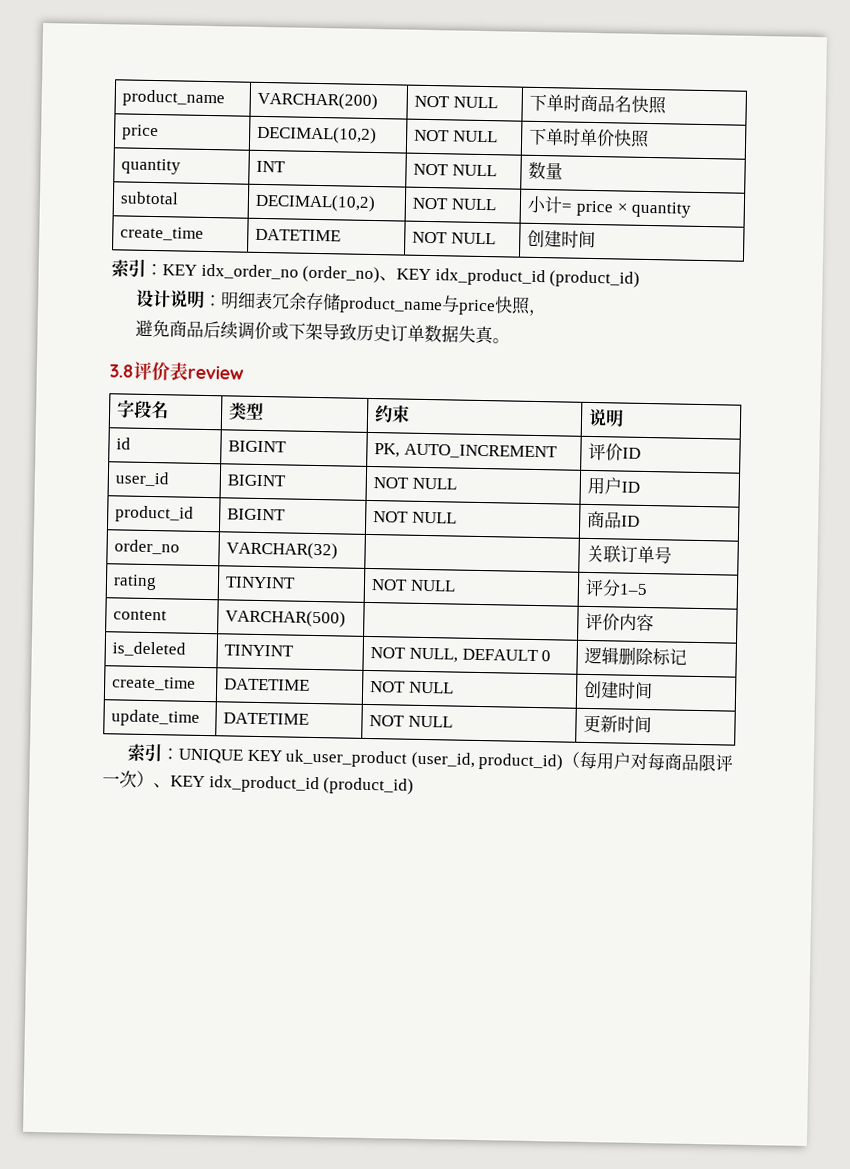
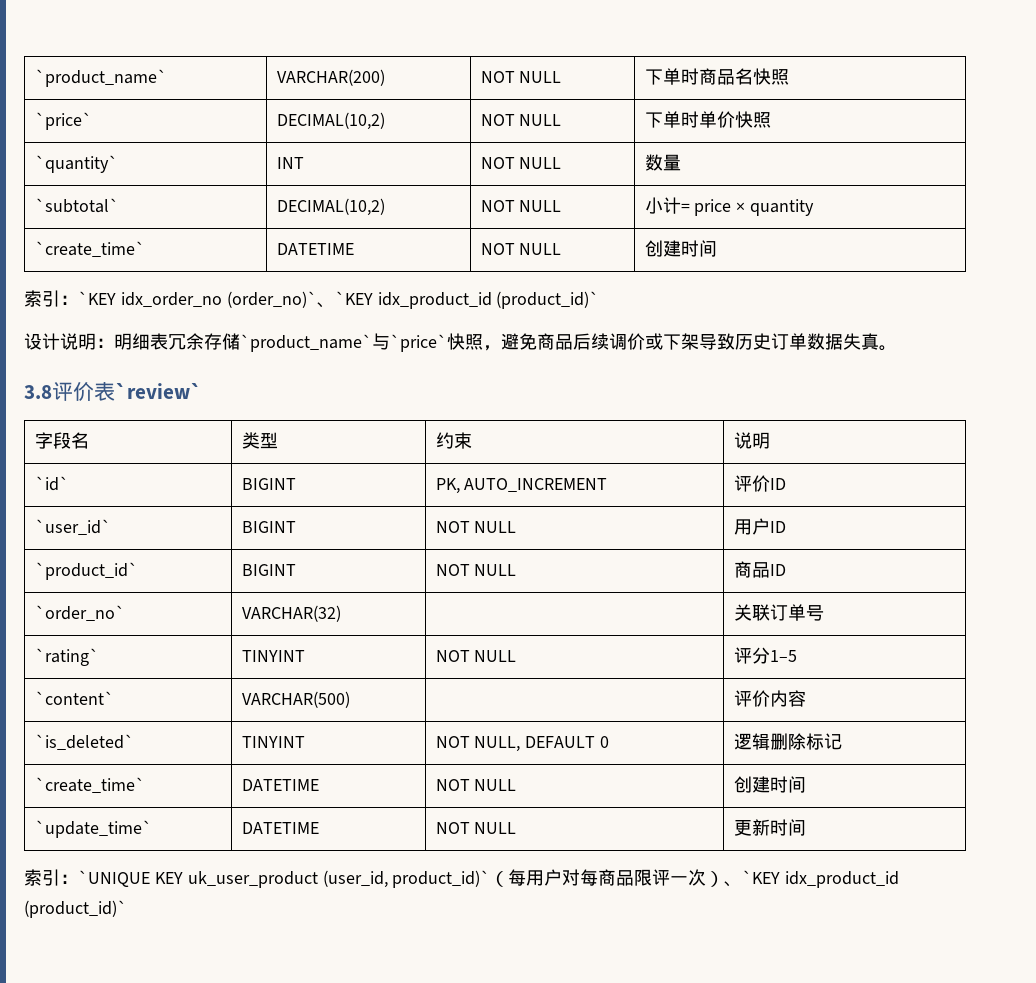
[122,89,226,108] product_name -> [34,69,167,87] `product_name`
[122,124,160,141] price -> [34,112,92,130] `price`
[121,158,182,175] quantity -> [34,155,118,173] `quantity`
[120,191,180,205] subtotal -> [34,198,119,213] `subtotal`
[120,226,205,241] create_time -> [34,241,145,257] `create_time`
[162,263,641,288] KEY idx_order_no (order_no)、KEY idx_product_id (product_id) -> [78,291,600,309] `KEY idx_order_no (order_no)`、`KEY idx_product_id (product_id)`
[339,295,497,316] product_name与price -> [240,333,447,352] `product_name`与`price`
(547, 313) // -> (501, 348) none
[187,364,244,380] review -> [115,383,202,399] `review`
[116,437,132,450] id -> [34,476,69,491] `id`
[115,471,170,487] user_id -> [34,519,111,535] `user_id`
[115,505,195,523] product_id -> [34,562,138,580] `product_id`
[114,539,181,555] order_no -> [34,605,125,621] `order_no`
[113,574,158,591] rating -> [34,648,99,666] `rating`
[113,609,168,621] content -> [34,691,114,705] `content`
[112,641,187,657] is_deleted -> [34,734,134,750] `is_deleted`
[112,676,197,691] [224,678,311,691] [370,681,455,694] [583,680,654,700] [111,709,201,727] create_time | DATETIME | NOT NULL | 创建时间 // update_time -> [34,777,145,793] [241,779,319,791] [435,779,517,791] [733,776,806,793] [34,820,152,838] `create_time` | DATETIME | NOT NULL | 创建时间 // `update_time`
[178,748,244,764] UNIQUE -> [78,870,150,887] `UNIQUE
[478,753,564,771] product_id) -> [392,870,491,888] product_id)`
[170,775,415,795] KEY idx_product_id (product_id) -> [742,870,900,888] [24,900,127,918] `KEY idx_product_id (product_id)`

